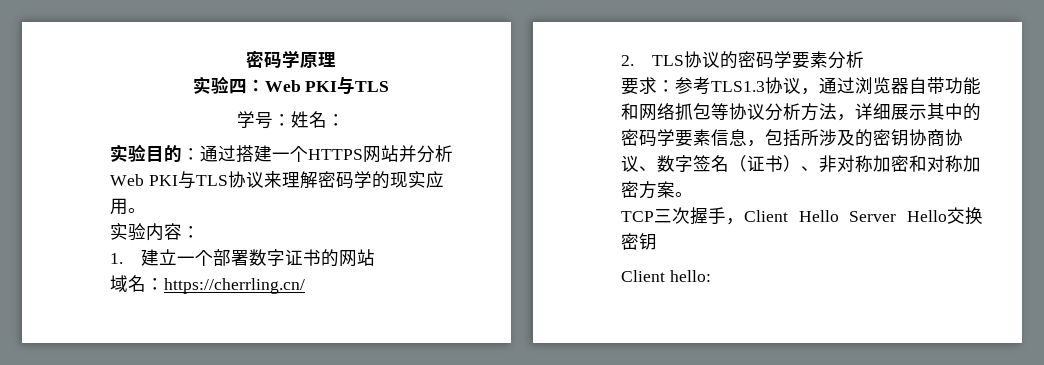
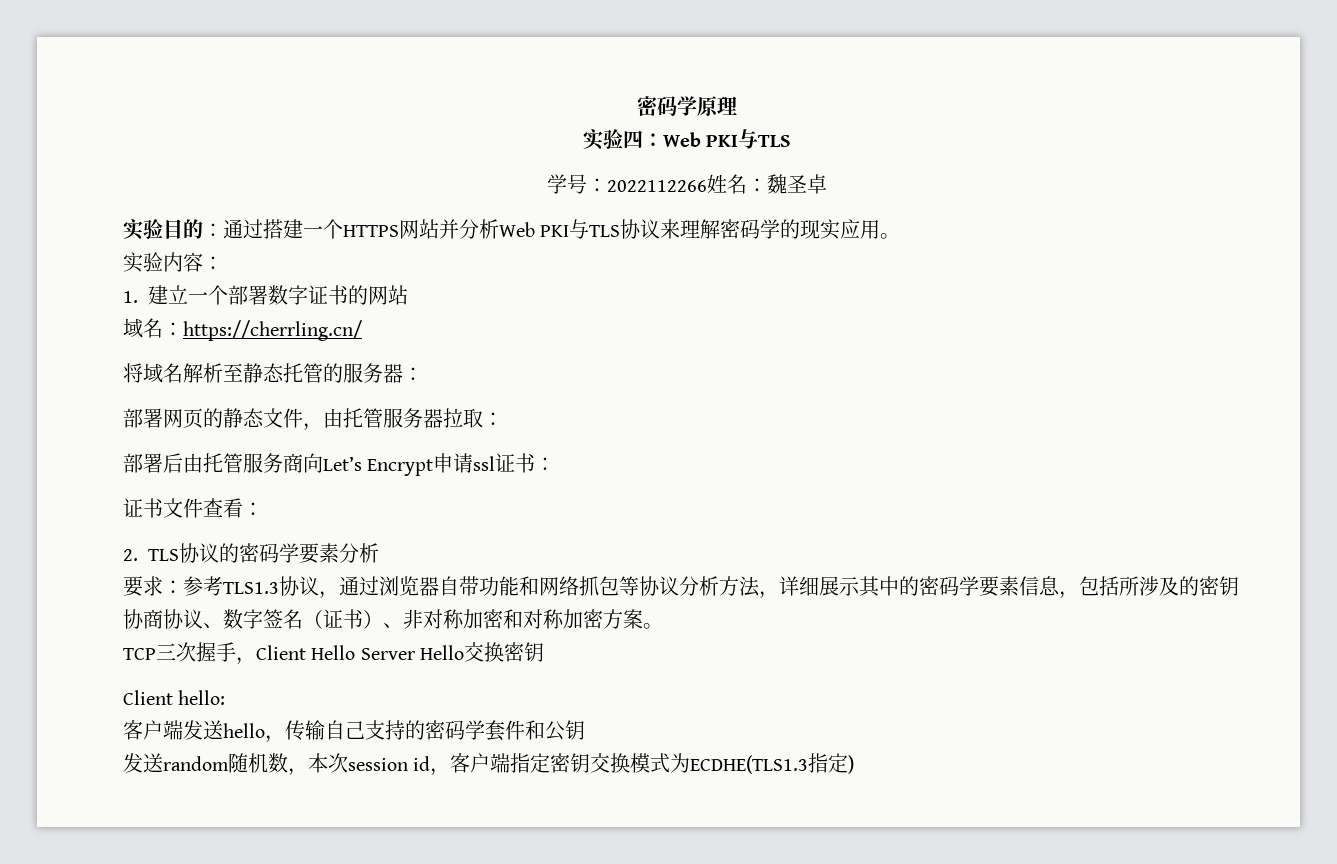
(291, 120) none -> [607,180,707,192] 2022112266
(345, 120) none -> [767,174,827,194] 魏圣卓
(305, 286) none -> [123,363,423,383] [123,408,503,431] [123,453,556,476] [123,498,263,518] // 将域名解析至静态托管的服务器： // 部署网页的静态文件，由托管服务器拉取： // 部署后由托管服务商向Let’s Encrypt申请ssl证书： // 证书文件查看：
(711, 276) none -> [123,720,585,743] [123,753,855,776] // 客户端发送hello，传输自己支持的密码学套件和公钥 // 发送random随机数，本次session id，客户端指定密钥交换模式为ECDHE(TLS1.3指定)

